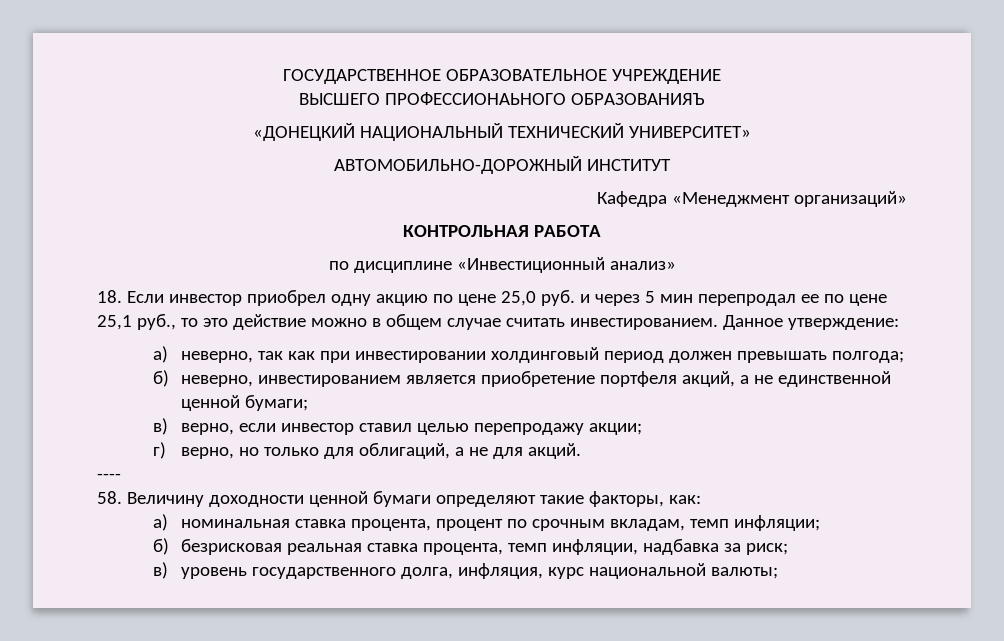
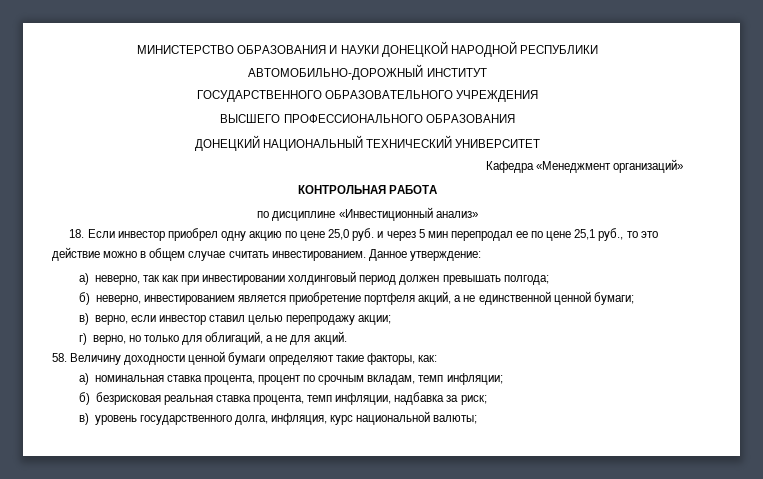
[283,69,721,84] [299,92,705,105] [253,123,751,141] [334,156,671,174] ГОСУДАРСТВЕННОЕ ОБРАЗОВАТЕЛЬНОЕ УЧРЕЖДЕНИЕ // ВЫСШЕГО ПРОФЕССИОНАЬНОГО ОБРАЗОВАНИЯЪ // «ДОНЕЦКИЙ НАЦИОНАЛЬНЫЙ ТЕХНИЧЕСКИЙ УНИВЕРСИТЕТ» // АВТОМОБИЛЬНО-ДОРОЖНЫЙ ИНСТИТУТ -> [137,41,598,57] [248,64,487,80] [196,90,539,102] [220,114,515,123] [194,135,541,151] МИНИСТЕРСТВО ОБРАЗОВАНИЯ И НАУКИ ДОНЕЦКОЙ НАРОДНОЙ РЕСПУБЛИКИ // АВТОМОБИЛЬНО-ДОРОЖНЫЙ ИНСТИТУТ // ГОСУДАРСТВЕННОГО ОБРАЗОВАТЕЛЬНОГО УЧРЕЖДЕНИЯ // ВЫСШЕГО ПРОФЕССИОНАЛЬНОГО ОБРАЗОВАНИЯ // ДОНЕЦКИЙ НАЦИОНАЛЬНЫЙ ТЕХНИЧЕСКИЙ УНИВЕРСИТЕТ
[97,473,121,480] // ---- -> (347, 338) none

